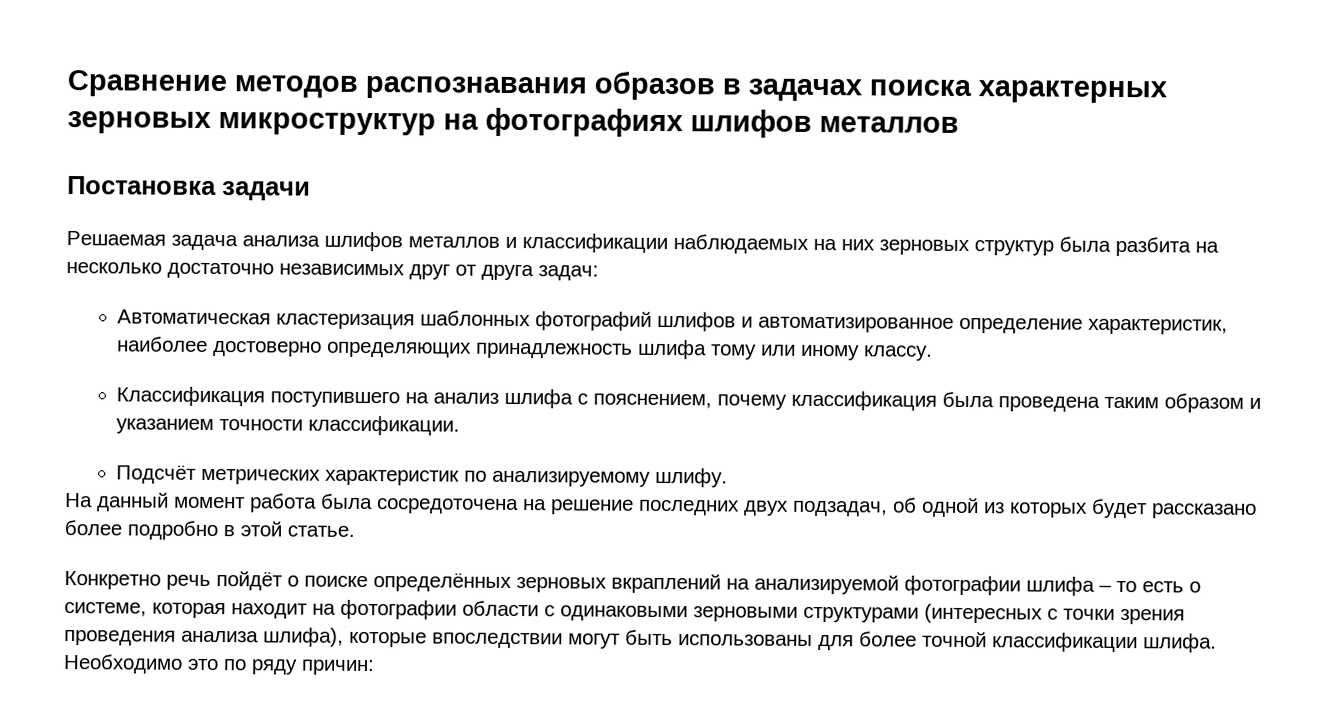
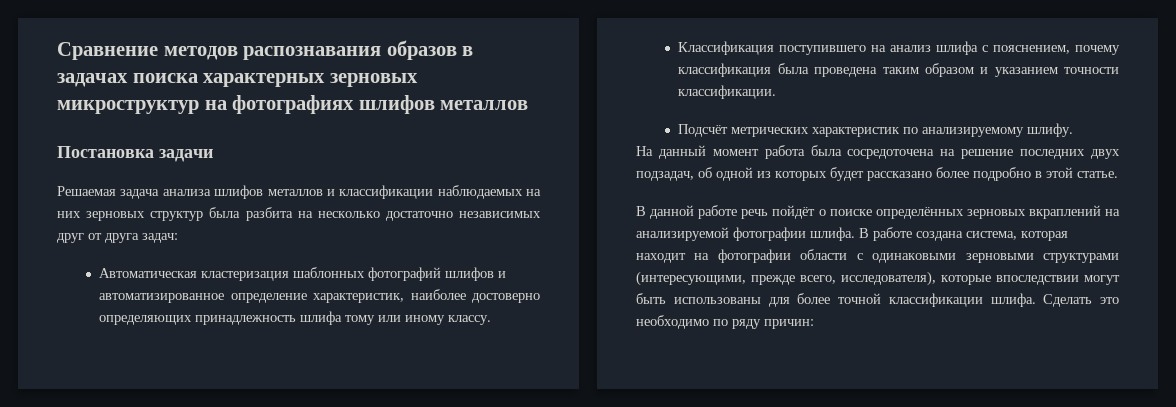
[64,571,161,590] Конкретно -> [636,205,738,219] В данной работе
[1026,576,1201,596] [64,602,147,617] шлифа – то есть о системе, -> [810,227,1017,241] шлифа. В работе создана система,
[924,603,1185,625] [64,627,344,647] (интересных с точки зрения проведения анализа шлифа), -> [636,271,936,286] (интересующими, прежде всего, исследователя),
[63,654,219,674] Необходимо это -> [1043,294,1119,307] [636,315,709,329] Сделать это необходимо

